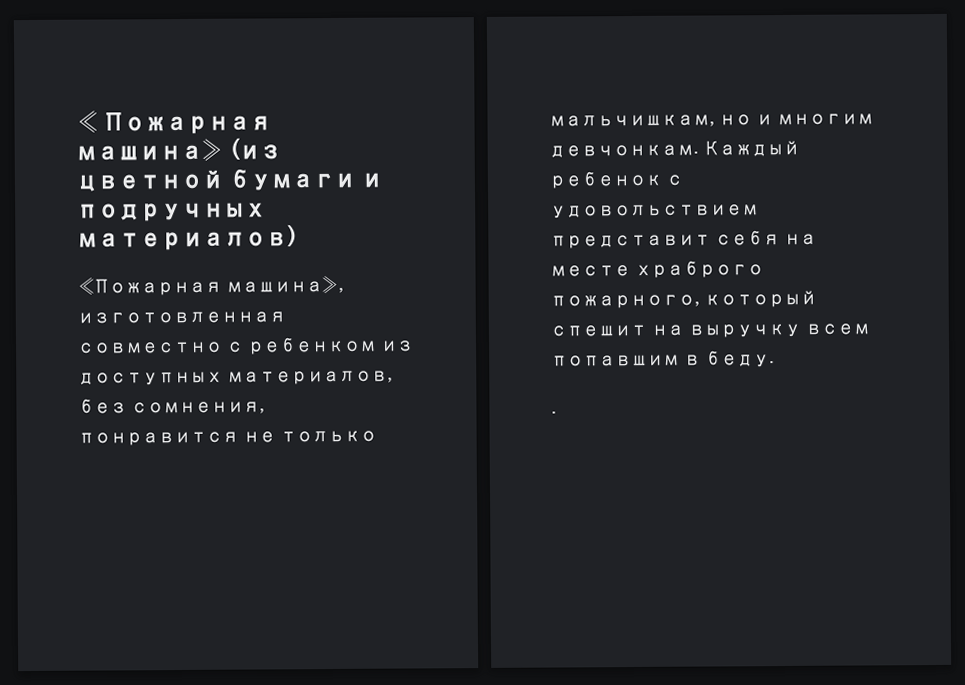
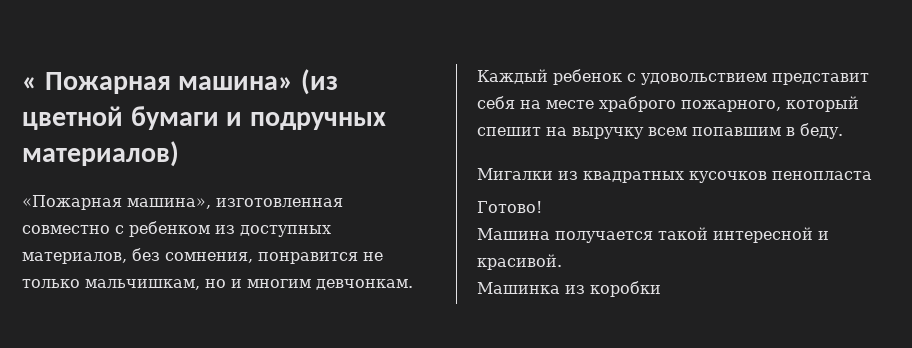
[551,411,557,414] . -> [477,168,872,183] [477,201,542,213] [477,227,829,243] [477,254,562,270] [477,281,661,297] Мигалки из квадратных кусочков пенопласта // Готово! // Машина получается такой интересной и красивой. // Машинка из коробки

